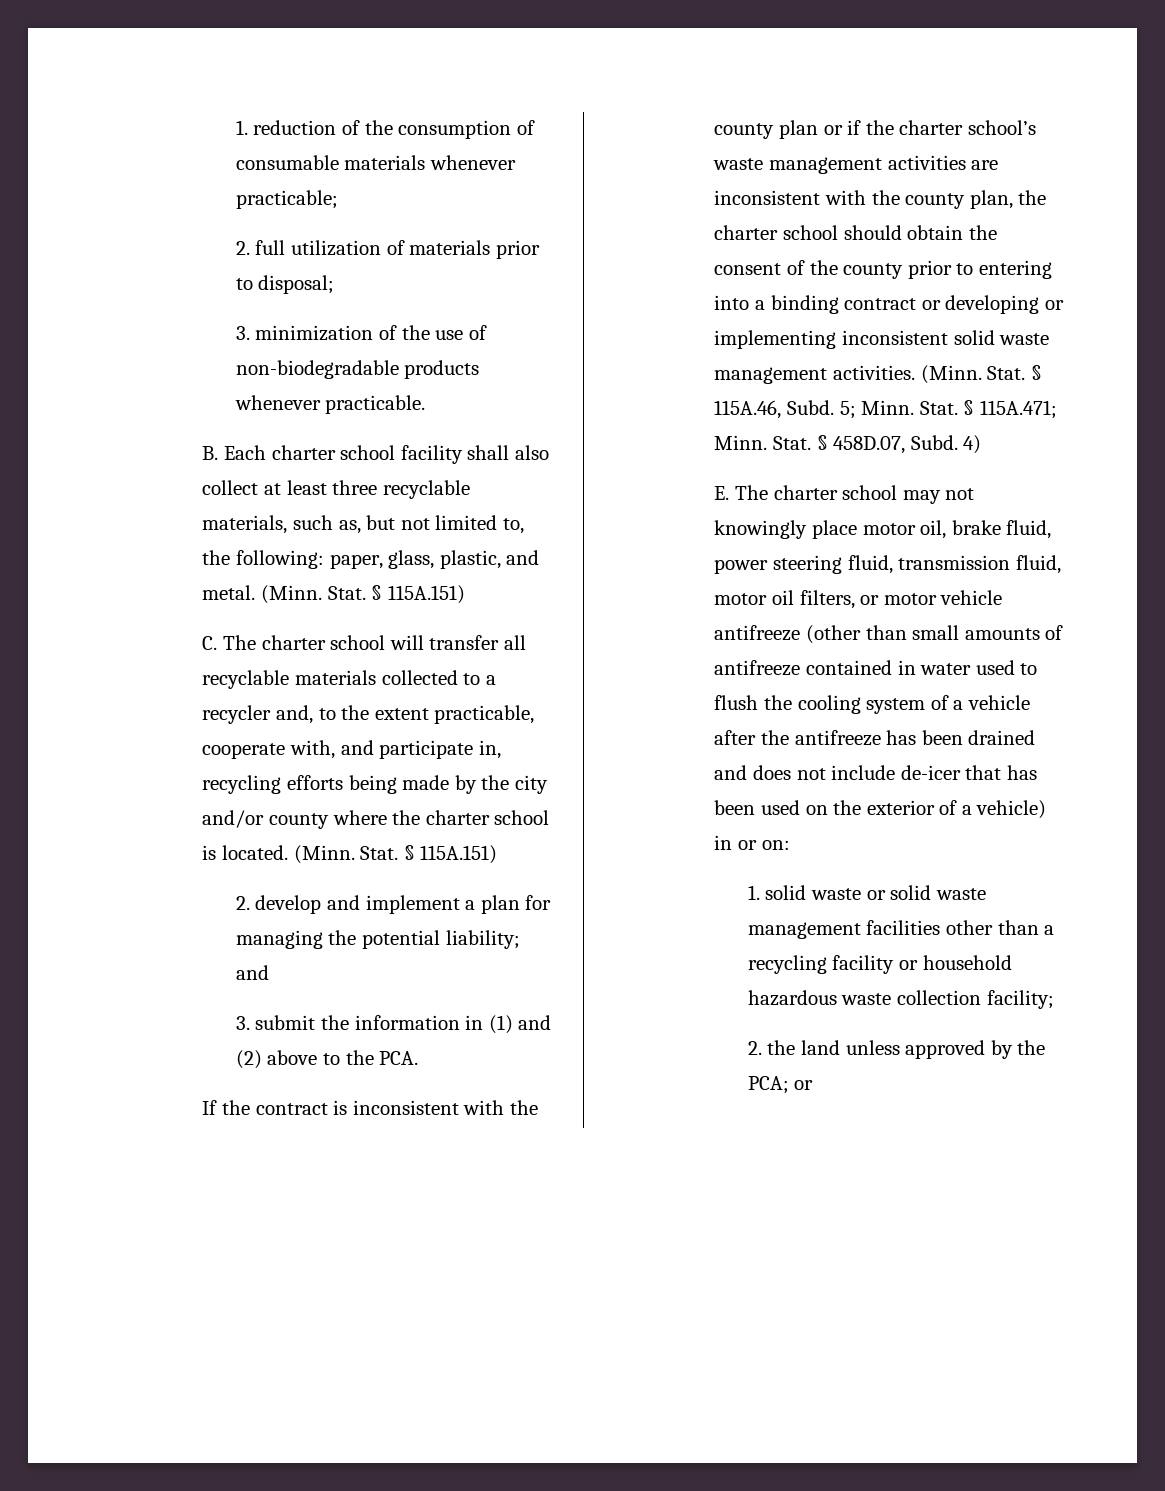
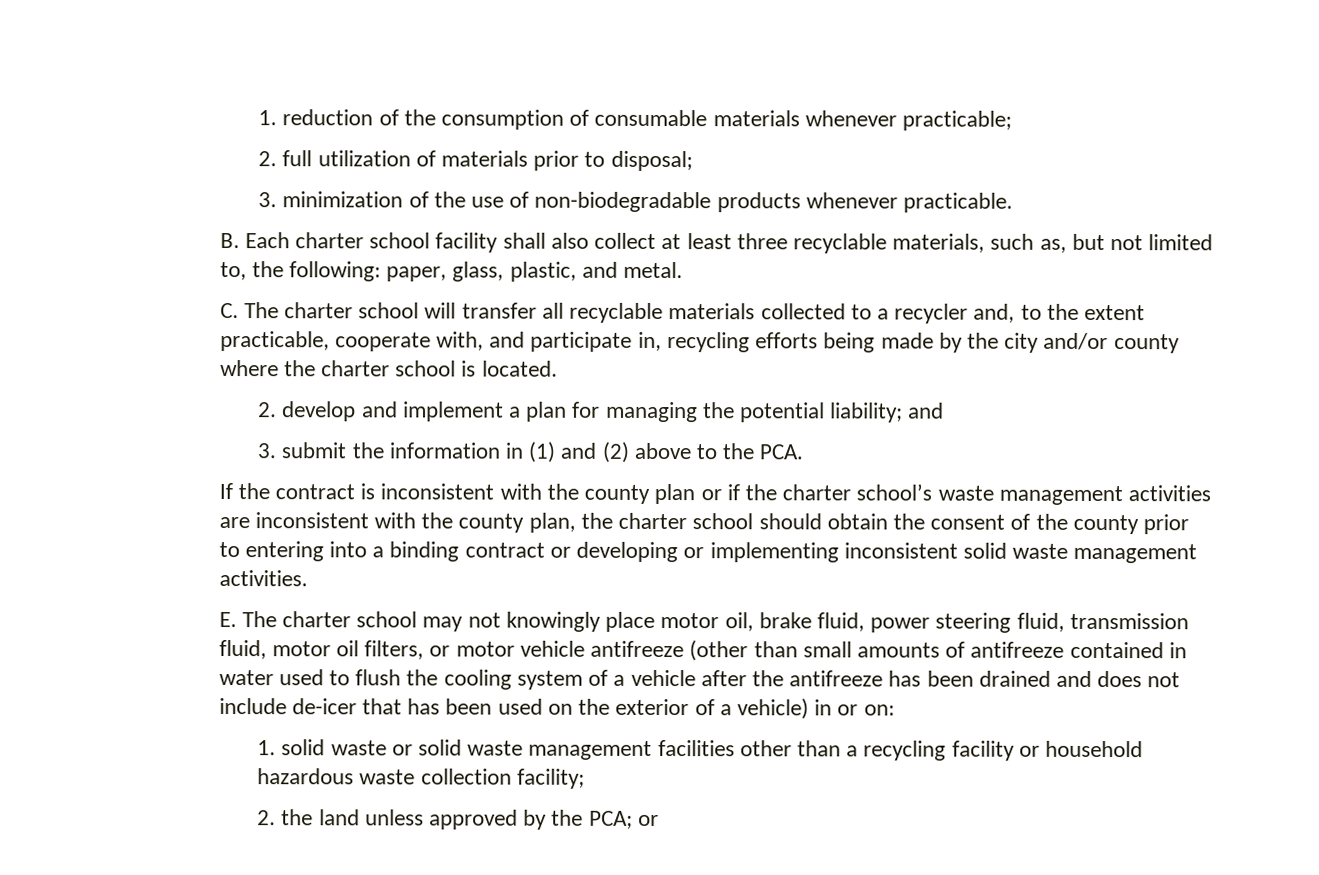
[260,585,465,604] (Minn. Stat. § 115A.151) -> (684, 270) none
[293,845,498,864] (Minn. Stat. § 115A.151) -> (558, 368) none
[920,365,1042,384] [714,400,1057,419] [714,435,982,454] (Minn. Stat. § 115A.46, Subd. 5; Minn. Stat. § 115A.471; Minn. Stat. § 458D.07, Subd. 4) -> (308, 578) none

